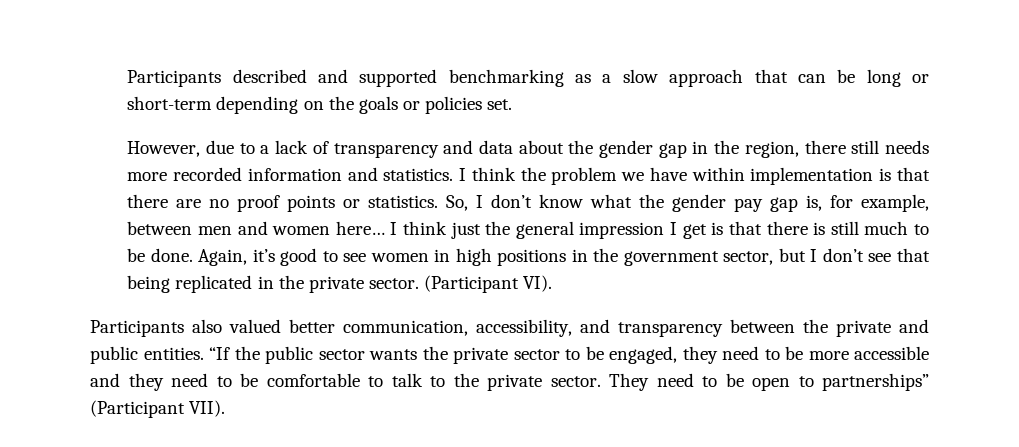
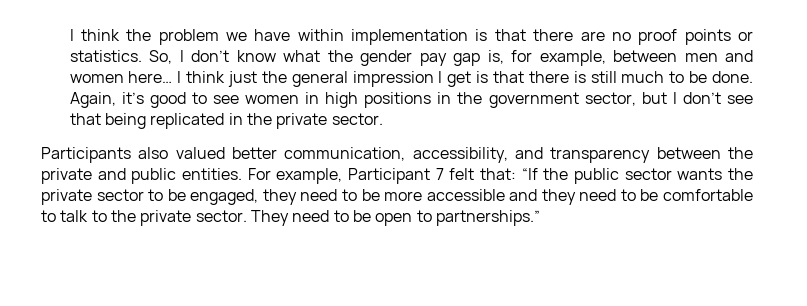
[127,69,929,87] [127,96,513,114] [127,140,929,158] [127,167,454,181] Participants described and supported benchmarking as a slow approach that can be long or short-term depending on the goals or policies set. // However, due to a lack of transparency and data about the gender gap in the region, there still needs more recorded information and statistics. -> (69, 35) none
[424,275,553,293] (Participant VI). -> (383, 119) none
(204, 353) none -> [247,168,516,184] For example, Participant 7 felt that:
[822,373,929,391] [90,400,226,418] partnerships” (Participant VII). -> [435,210,540,226] partnerships.”

